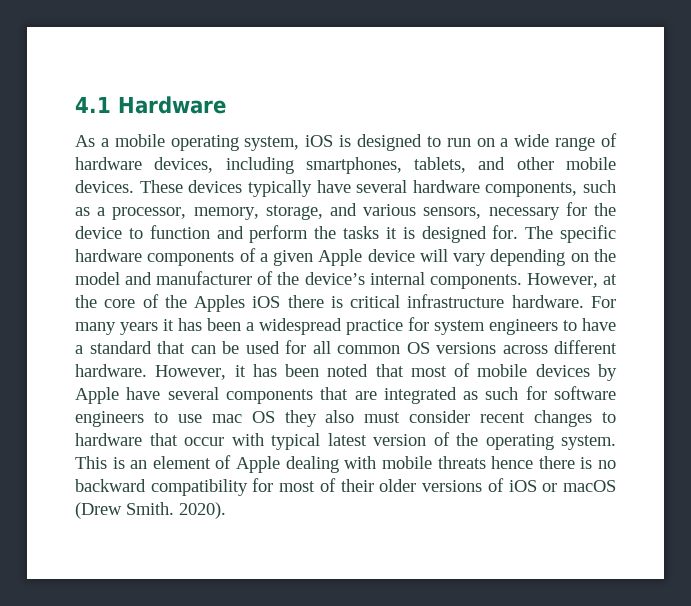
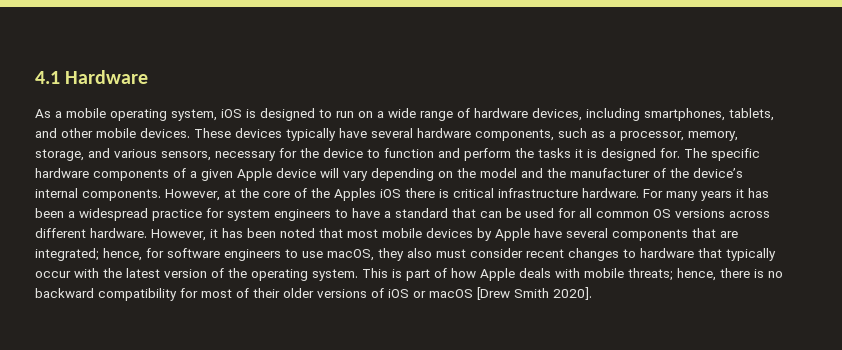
(153, 278) none -> [547,168,566,178] the
[454,363,471,377] of -> (378, 233) none
[383,387,519,404] integrated as such -> [35,248,142,261] integrated; hence,
[211,411,275,423] mac OS -> [327,249,374,261] macOS,
(178, 439) none -> [726,248,776,261] typically
[271,433,320,450] typical -> [103,268,122,278] the
[130,455,534,473] an element of Apple dealing with mobile threats hence -> [406,268,716,281] part of how Apple deals with mobile threats; hence,
[75,502,226,519] (Drew Smith. 2020). -> [477,287,592,300] [Drew Smith 2020].

